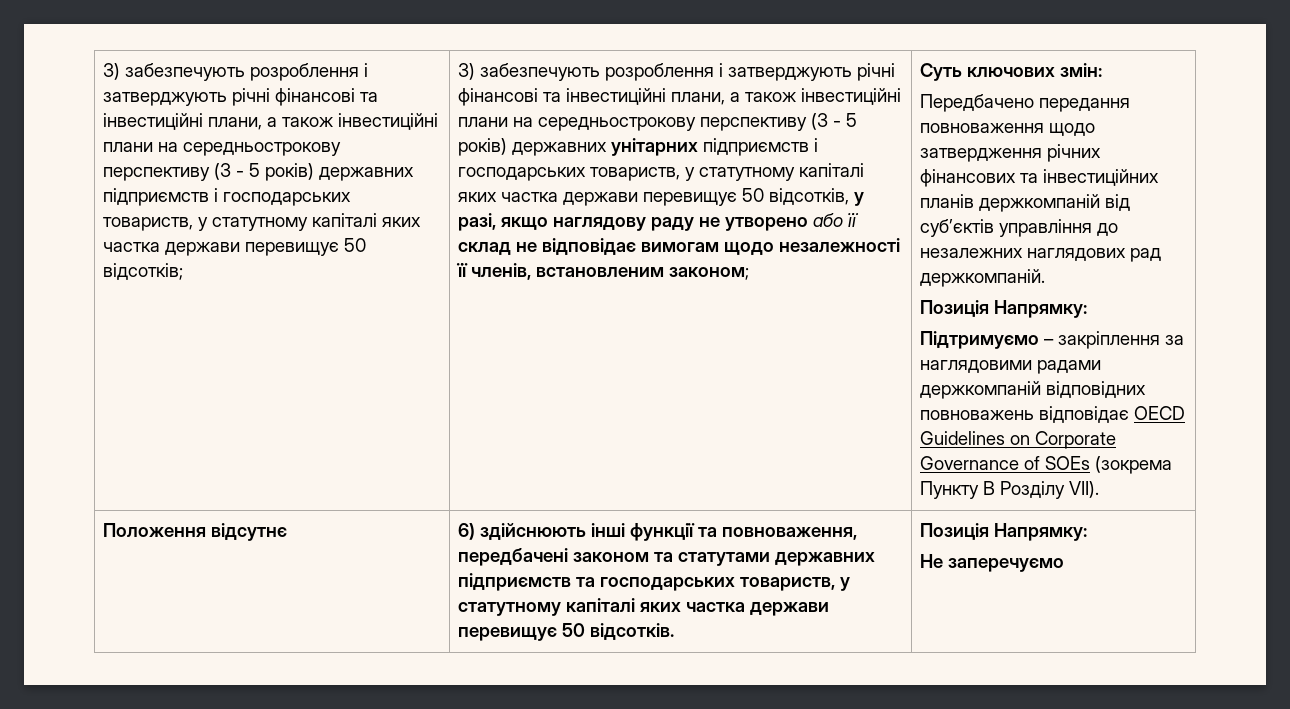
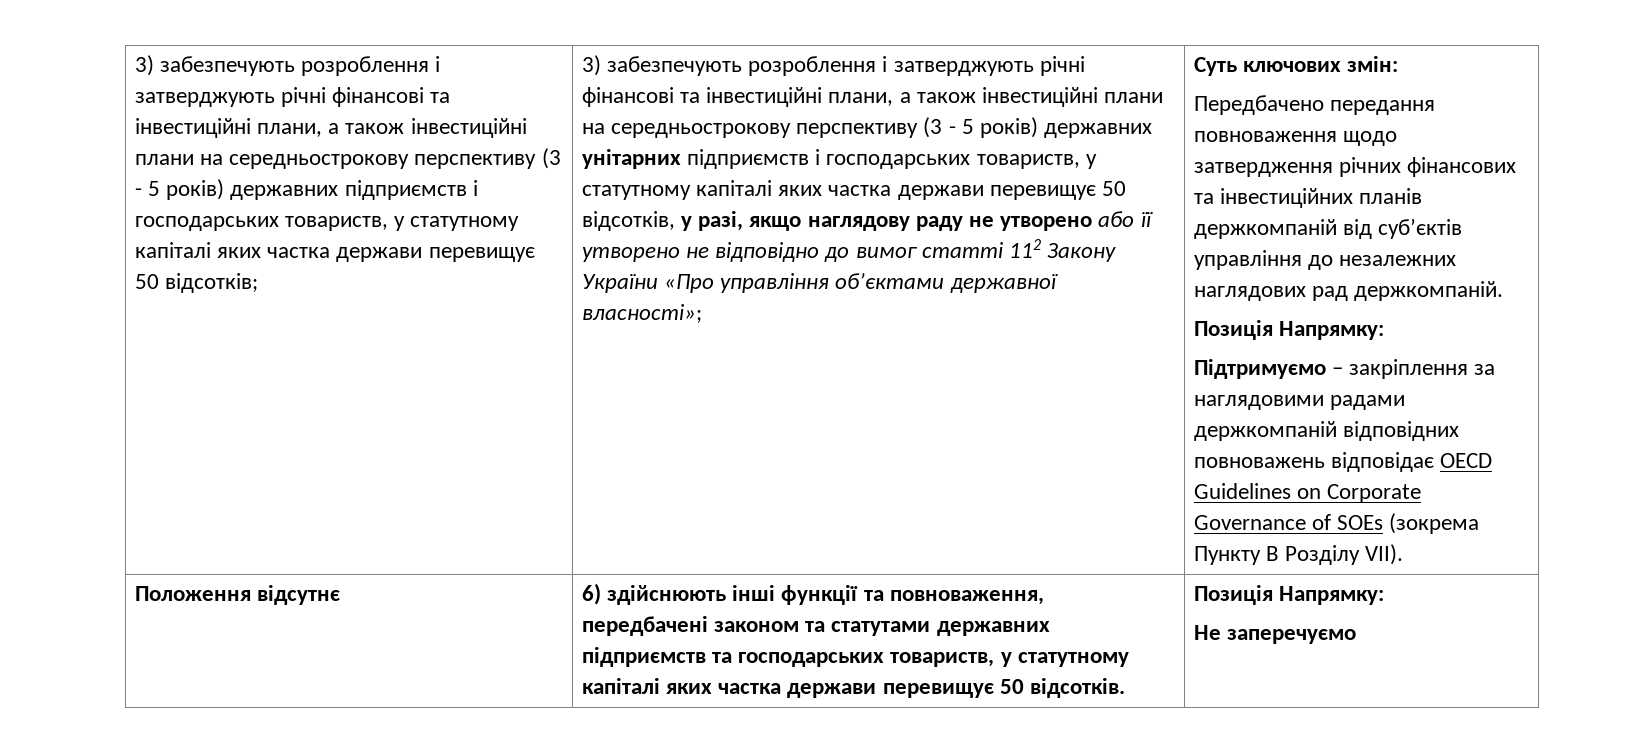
[457,238,900,255] [455,263,749,280] склад не відповідає вимогам щодо незалежності її членів, встановленим законом; -> [581,239,1117,262] [581,273,1058,293] [581,304,702,323] утворено не відповідно до вимог статті 112 Закону України «Про управління об’єктами державної власності»;

